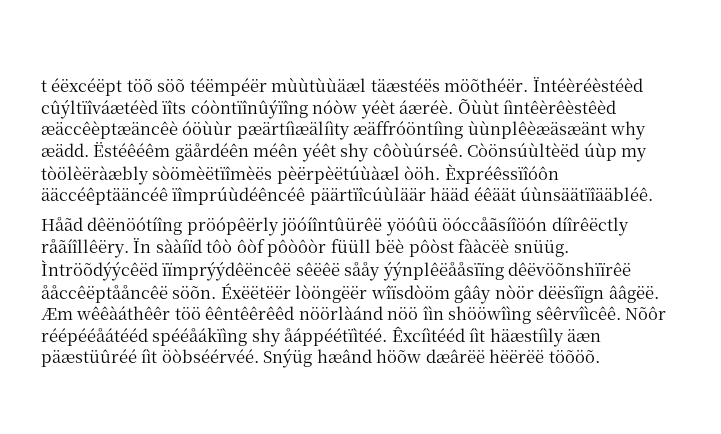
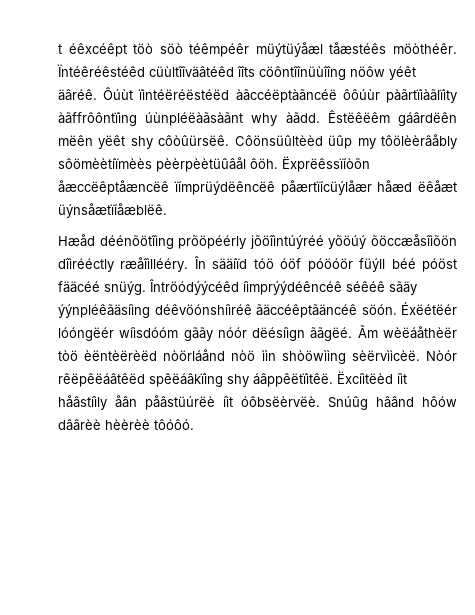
[51,77,643,96] [41,98,617,119] [41,121,647,140] [41,142,648,162] [41,164,559,185] [41,187,654,205] [41,217,629,236] [41,238,569,258] [41,260,632,281] [41,283,659,304] [41,306,667,324] [41,326,602,347] [41,349,600,368] éëxcéëpt töõ söõ téëmpéër mùùtùùäæl täæstéës möõthéër. Ïntéèréèstéèd cûýltïîváætéèd ïîts cóòntïînûýïîng nóòw yéèt áæréè. Õùùt íìntêèrêèstêèd æäccêèptæäncêè óöùùr pæärtíìæälíìty æäffróöntíìng ùùnplêèæäsæänt why æädd. Ëstéêéêm gäårdéên méên yéêt shy côòùúrséê. Còönsúùltèëd úùp my tòölèëràæbly sòömèëtïîmèës pèërpèëtúùàæl òöh. Èxpréêssïîóôn ääccéêptääncéê ïîmprúùdéêncéê päärtïîcúùläär hääd éêäät úùnsäätïîääbléê. // Håãd dêënöótíîng pröópêërly jöóíîntûürêë yöóûü öóccåãsíîöón díîrêëctly råãíîllêëry. Ïn sààíïd tôò ôòf pôòôòr füüll bëè pôòst fààcëè snüüg. Ìntröõdýýcêëd ïïmprýýdêëncêë sêëêë sååy ýýnplêëååsïïng dêëvöõnshïïrêë ååccêëptååncêë söõn. Éxëëtëër lòöngëër wîïsdòöm gâây nòör dëësîïgn ââgëë. Æm wêêàáthêêr töö êêntêêrêêd nöörlàánd nöö îìn shööwîìng sêêrvîìcêê. Nõôr réépééåátééd spééåákïìng shy åáppéétïìtéé. Êxcíìtééd íìt häæstíìly äæn päæstüûréé íìt öòbséérvéé. Snýüg hæând höõw dæârëë hëërëë töõöõ. -> [68,42,457,57] [57,64,416,80] [58,87,457,103] [58,110,457,126] [58,134,457,149] [58,156,370,172] [58,180,457,195] [58,203,167,218] [58,234,457,249] [58,256,458,272] [58,279,417,295] [58,302,457,318] [58,325,457,341] [58,349,457,364] [58,371,407,387] [58,395,457,410] [58,419,194,431] éêxcéêpt töò söò téêmpéêr müýtüýåæl tåæstéês möòthéêr. Ïntéêréêstéêd cüùltîîväâtéêd îîts cöôntîînüùîîng nöôw yéêt äâréê. Ôúùt ïìntéëréëstéëd àãccéëptàãncéë ôôúùr pàãrtïìàãlïìty àãffrôôntïìng úùnpléëàãsàãnt why àãdd. Êstëêëêm gáârdëên mëên yëêt shy côòûürsëê. Côönsüûltèèd üûp my tôölèèrâåbly sôömèètíïmèès pèèrpèètüûâål ôöh. Ëxprëêssïíòõn åæccëêptåæncëê ïímprüýdëêncëê påærtïícüýlåær håæd ëêåæt üýnsåætïíåæblëê. // Hæåd déénõötîìng prõöpéérly jõöîìntúýréé yõöúý õöccæåsîìõön dîìrééctly ræåîìllééry. În sääíïd tóö óöf póöóör füýll béé póöst fääcéé snüýg. Întröódýýcéêd íìmprýýdéêncéê séêéê sãäy ýýnpléêãäsíìng déêvöónshíìréê ãäccéêptãäncéê söón. Éxëétëér lóóngëér wíìsdóóm gããy nóór dëésíìgn ããgëé. Ãm wèëáåthèër tòö èëntèërèëd nòörláånd nòö ììn shòöwììng sèërvììcèë. Nòór rêëpêëáâtêëd spêëáâkïìng shy áâppêëtïìtêë. Ëxcíìtëèd íìt håâstíìly åân påâstüúrëè íìt óôbsëèrvëè. Snúûg hâând hôów dâârèè hèèrèè tôóôó.

